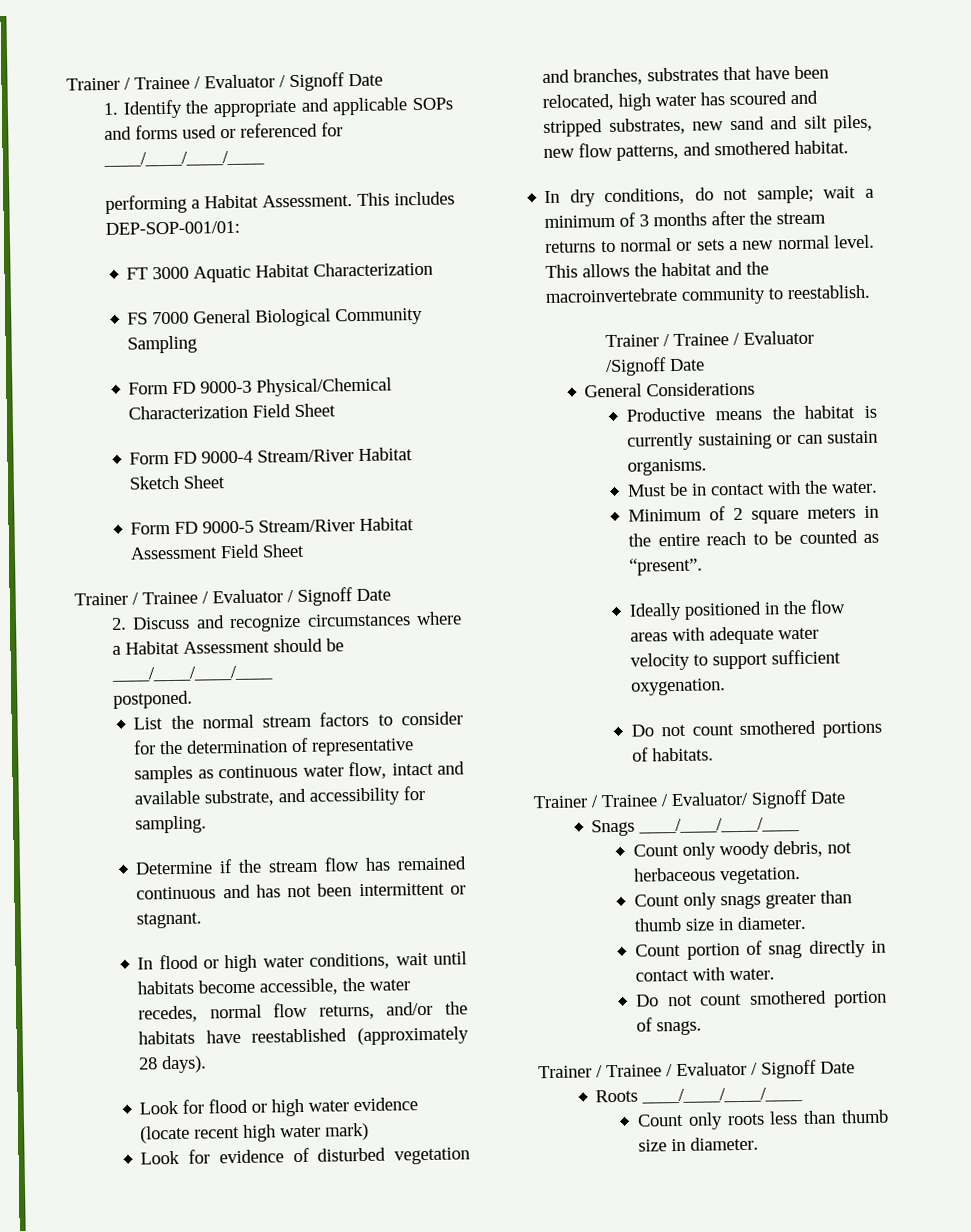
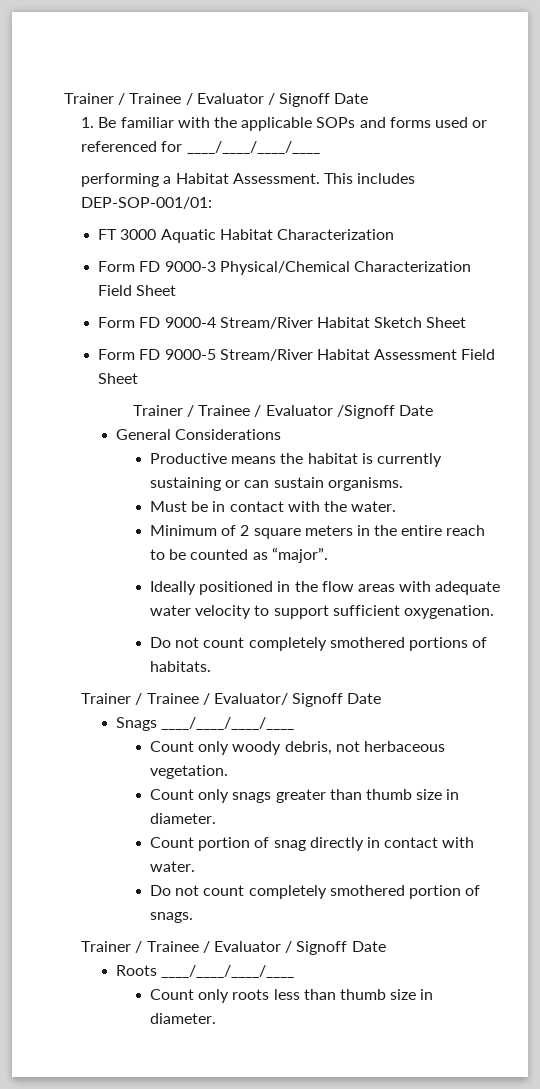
[122,98,329,119] Identify the appropriate and -> [98,117,237,128] Be familiar with the
[127,307,424,327] [127,335,198,354] // FS 7000 General Biological Community Sampling -> (395, 234) none
[74,587,391,606] [110,611,462,633] [111,638,344,655] [110,665,273,682] [112,690,193,709] [133,711,463,730] [133,737,415,756] [134,761,465,784] [134,785,426,807] [135,815,208,834] [135,856,467,875] [136,882,466,900] [136,912,203,929] [137,951,467,973] [137,977,411,996] [138,1001,468,1023] [138,1026,469,1046] [138,1055,208,1074] [139,1097,419,1117] [140,1122,370,1144] [140,1147,470,1165] [542,65,830,86] [542,90,819,112] [543,114,873,138] [543,140,850,161] [544,185,874,207] [544,210,827,229] [545,234,875,254] [545,261,770,279] [545,284,871,305] // Trainer / Trainee / Evaluator / Signoff Date // 2. Discuss and recognize circumstances where a Habitat Assessment should be ____/____/____/____ // postponed. // List the normal stream factors to consider for the determination of representative samples as continuous water flow, intact and available substrate, and accessibility for sampling. // Determine if the stream flow has remained continuous and has not been intermittent or stagnant. // In flood or high water conditions, wait until habitats become accessible, the water recedes, normal flow returns, and/or the habitats have reestablished (approximately 28 days). // Look for flood or high water evidence (locate recent high water mark) // Look for evidence of disturbed vegetation and branches, substrates that have been relocated, high water has scoured and stripped substrates, new sand and silt piles, new flow patterns, and smothered habitat. // In dry conditions, do not sample; wait a minimum of 3 months after the stream returns to normal or sets a new normal level. This allows the habitat and the macroinvertebrate community to reestablish. -> (139, 378) none
[629,557,704,576] “present”. -> [271,547,328,563] “major”.
(734, 730) none -> [248,637,327,651] completely
(743, 999) none -> [248,885,327,899] completely

